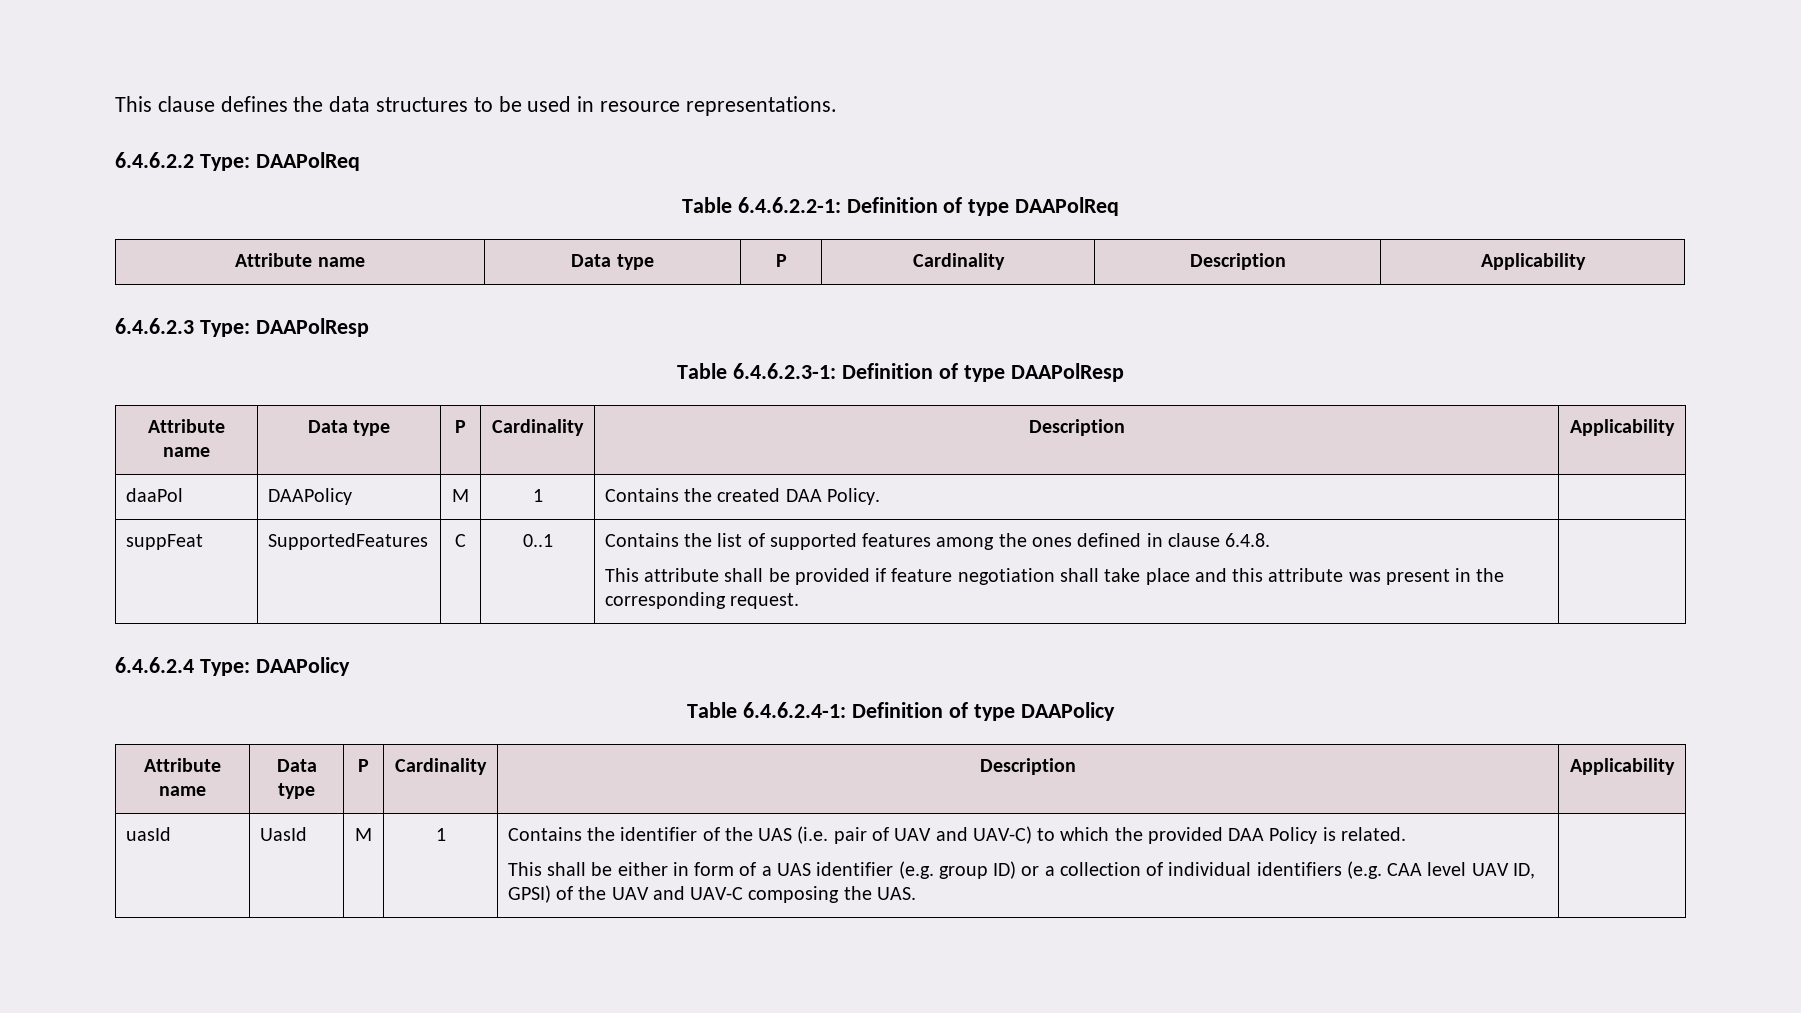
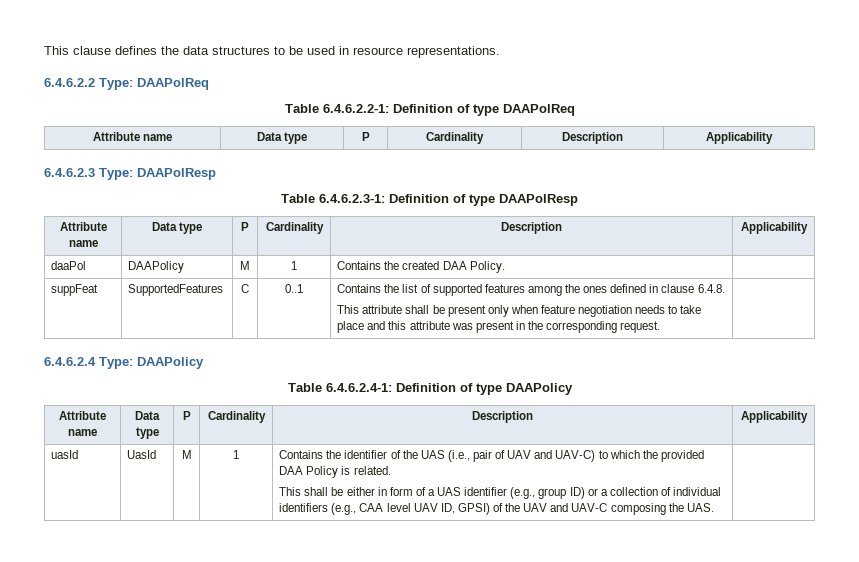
[794,568,1099,585] provided if feature negotiation shall -> [447,305,678,317] present only when feature negotiation needs to
[797,826,829,844] (i.e. -> [447,450,470,462] (i.e.,
[898,861,934,879] (e.g. -> [510,487,536,499] (e.g.,
[1346,861,1382,879] (e.g. -> [331,503,357,515] (e.g.,

